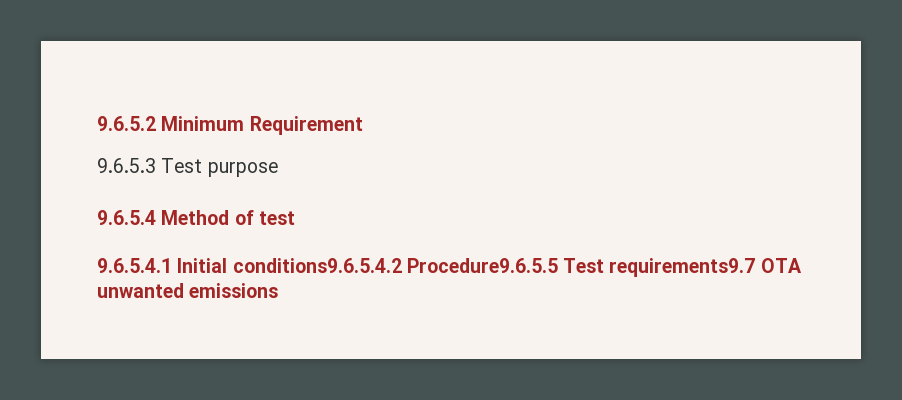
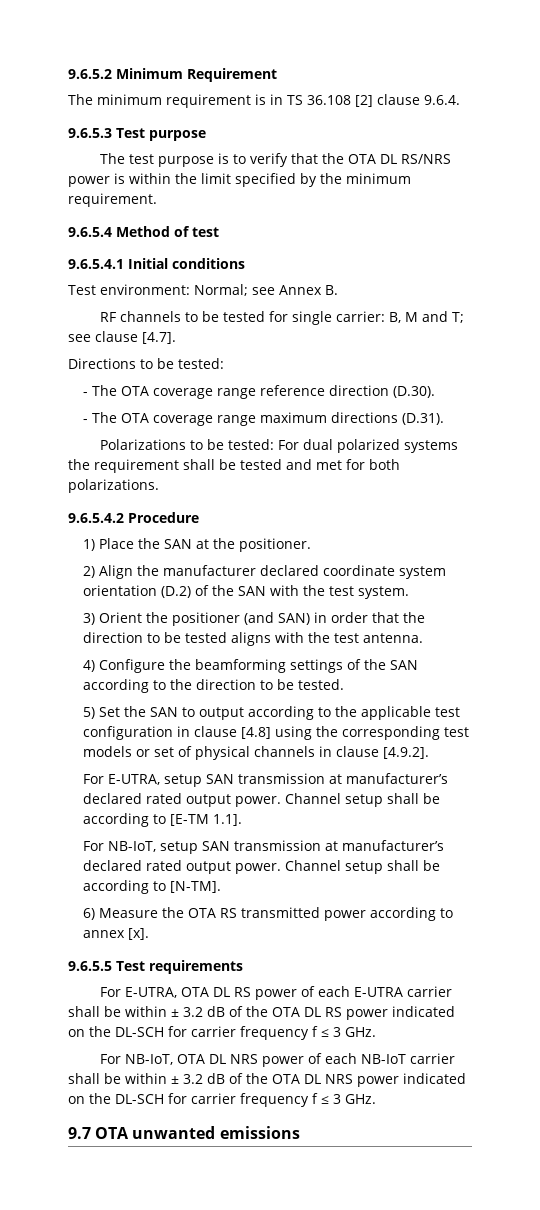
[97,158,278,177] 9.6.5.3 Test purpose -> [68,94,460,108] [68,128,206,141] [100,153,452,167] [68,173,411,187] [68,193,157,207] The minimum requirement is in TS 36.108 [2] clause 9.6.4. // 9.6.5.3 Test purpose // The test purpose is to verify that the OTA DL RS/NRS power is within the limit specified by the minimum requirement.
[232,258,756,277] conditions9.6.5.4.2 Procedure9.6.5.5 Test requirements9.7 -> [172,258,245,269] [68,284,338,296] [100,311,465,325] [68,331,176,344] [68,358,224,369] [82,385,435,399] [82,412,444,426] [100,439,459,453] [68,459,400,473] [68,479,159,493] [68,512,199,523] [82,538,311,552] [82,565,446,579] [82,585,409,599] [82,612,425,626] [82,632,423,646] [82,659,418,673] [82,679,344,693] [82,706,460,720] [82,726,469,740] [82,746,429,760] [82,773,448,787] [82,793,440,807] [82,813,242,827] [82,840,444,854] [82,860,440,874] [82,880,221,894] [82,907,453,921] [82,928,149,940] [68,960,243,974] [100,986,453,1000] [68,1006,455,1020] [68,1026,376,1040] [100,1053,456,1067] [68,1073,466,1087] [68,1093,376,1107] [68,1127,91,1139] conditions // Test environment: Normal; see Annex B. // RF channels to be tested for single carrier: B, M and T; see clause [4.7]. // Directions to be tested: // - The OTA coverage range reference direction (D.30). // - The OTA coverage range maximum directions (D.31). // Polarizations to be tested: For dual polarized systems the requirement shall be tested and met for both polarizations. // 9.6.5.4.2 Procedure // 1) Place the SAN at the positioner. // 2) Align the manufacturer declared coordinate system orientation (D.2) of the SAN with the test system. // 3) Orient the positioner (and SAN) in order that the direction to be tested aligns with the test antenna. // 4) Configure the beamforming settings of the SAN according to the direction to be tested. // 5) Set the SAN to output according to the applicable test configuration in clause [4.8] using the corresponding test models or set of physical channels in clause [4.9.2]. // For E-UTRA, setup SAN transmission at manufacturer’s declared rated output power. Channel setup shall be according to [E-TM 1.1]. // For NB-IoT, setup SAN transmission at manufacturer’s declared rated output power. Channel setup shall be according to [N-TM]. // 6) Measure the OTA RS transmitted power according to annex [x]. // 9.6.5.5 Test requirements // For E-UTRA, OTA DL RS power of each E-UTRA carrier shall be within ± 3.2 dB of the OTA DL RS power indicated on the DL-SCH for carrier frequency f ≤ 3 GHz. // For NB-IoT, OTA DL NRS power of each NB-IoT carrier shall be within ± 3.2 dB of the OTA DL NRS power indicated on the DL-SCH for carrier frequency f ≤ 3 GHz. // 9.7

